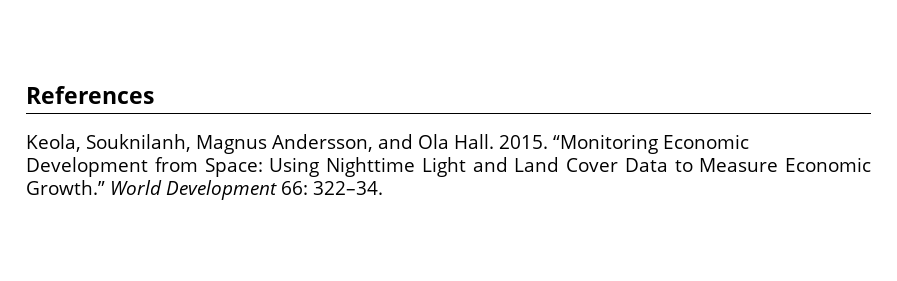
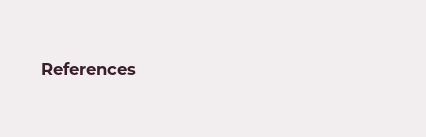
[26,134,749,154] [26,157,871,177] [26,180,383,200] // Keola, Souknilanh, Magnus Andersson, and Ola Hall. 2015. “Monitoring Economic Development from Space: Using Nighttime Light and Land Cover Data to Measure Economic Growth.” World Development 66: 322–34. -> (136, 68) none

